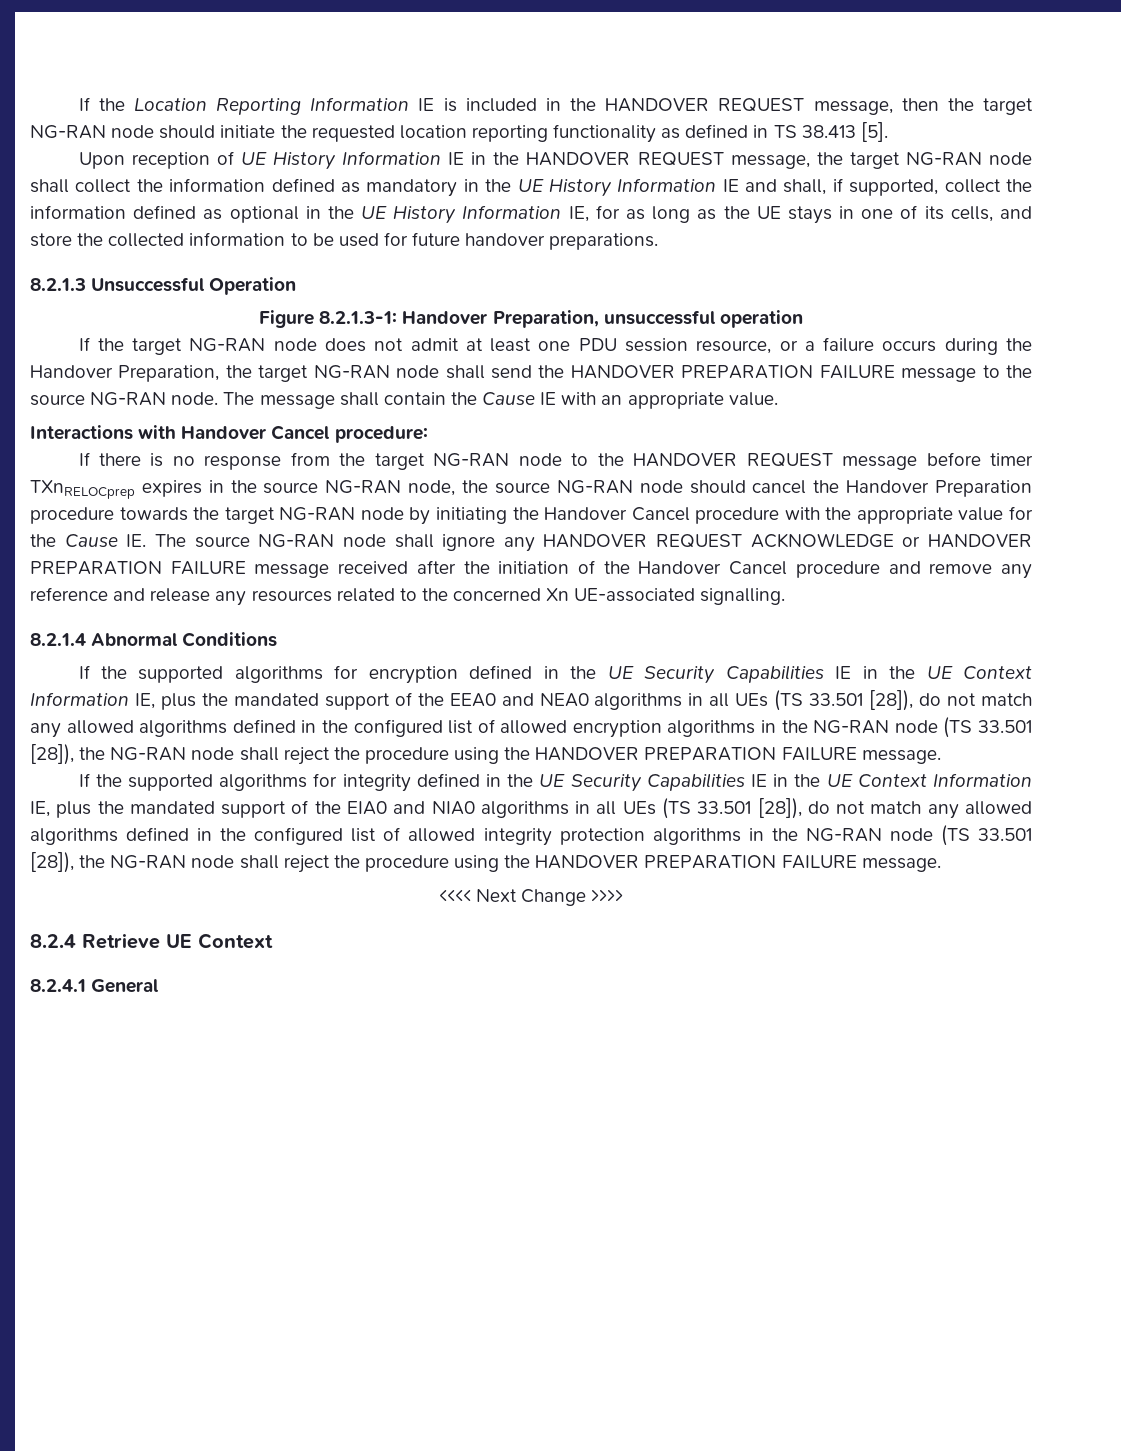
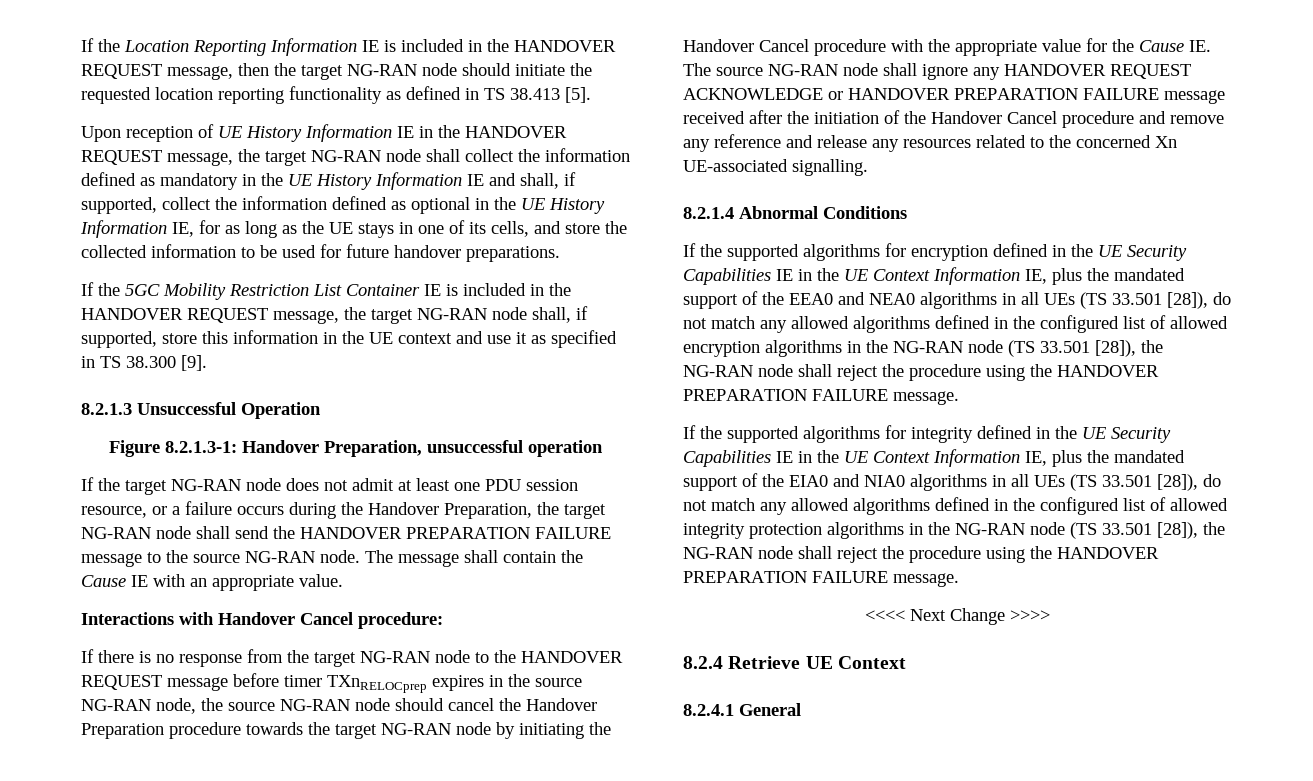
(659, 241) none -> [81,282,571,300] [81,306,588,324] [81,330,617,348] [81,355,207,371] // If the 5GC Mobility Restriction List Container IE is included in the HANDOVER REQUEST message, the target NG-RAN node shall, if supported, store this information in the UE context and use it as specified in TS 38.300 [9].

